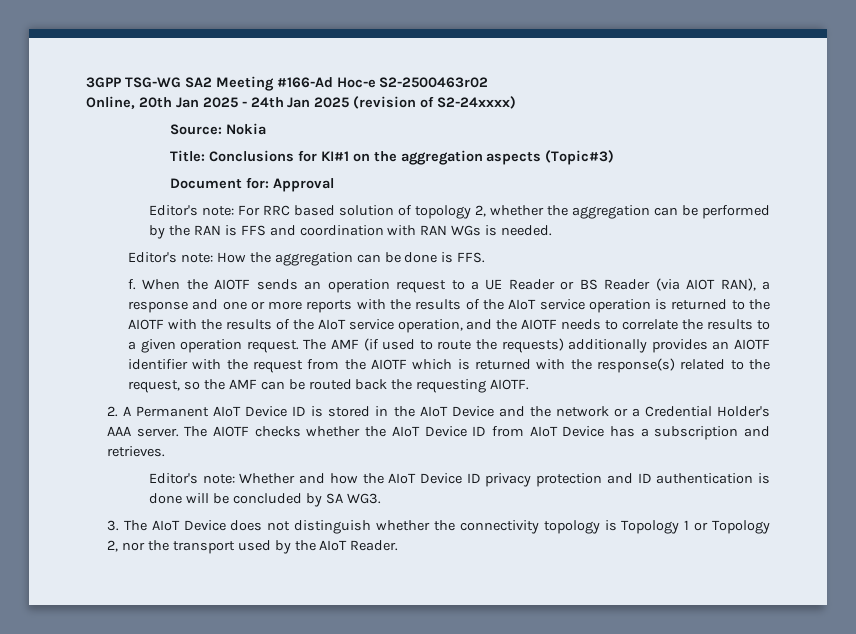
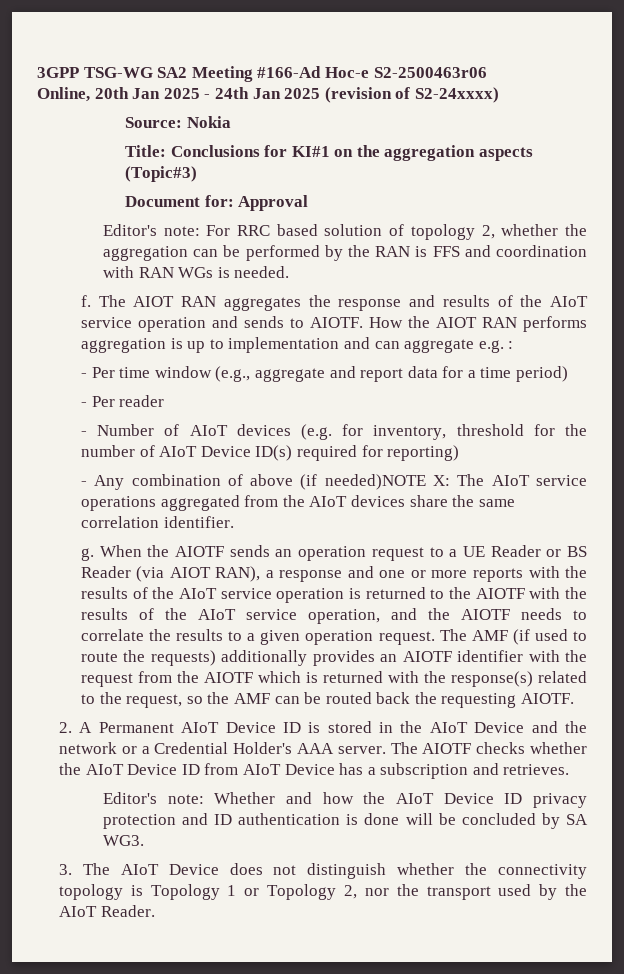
[379,77,489,88] S2-2500463r02 -> [373,67,487,78] S2-2500463r06
[128,252,486,266] [128,279,137,290] Editor's note: How the aggregation can be done is FFS. // f. -> [80,295,588,311] [80,316,587,332] [80,337,514,353] [80,366,569,382] [80,395,165,407] [80,424,587,440] [80,445,460,461] [80,474,588,490] [80,495,515,511] [80,516,234,528] [80,548,94,561] f. The AIOT RAN aggregates the response and results of the AIoT service operation and sends to AIOTF. How the AIOT RAN performs aggregation is up to implementation and can aggregate e.g. : // - Per time window (e.g., aggregate and report data for a time period) // - Per reader // - Number of AIoT devices (e.g. for inventory, threshold for the number of AIoT Device ID(s) required for reporting) // - Any combination of above (if needed)NOTE X: The AIoT service operations aggregated from the AIoT devices share the same correlation identifier. // g.

